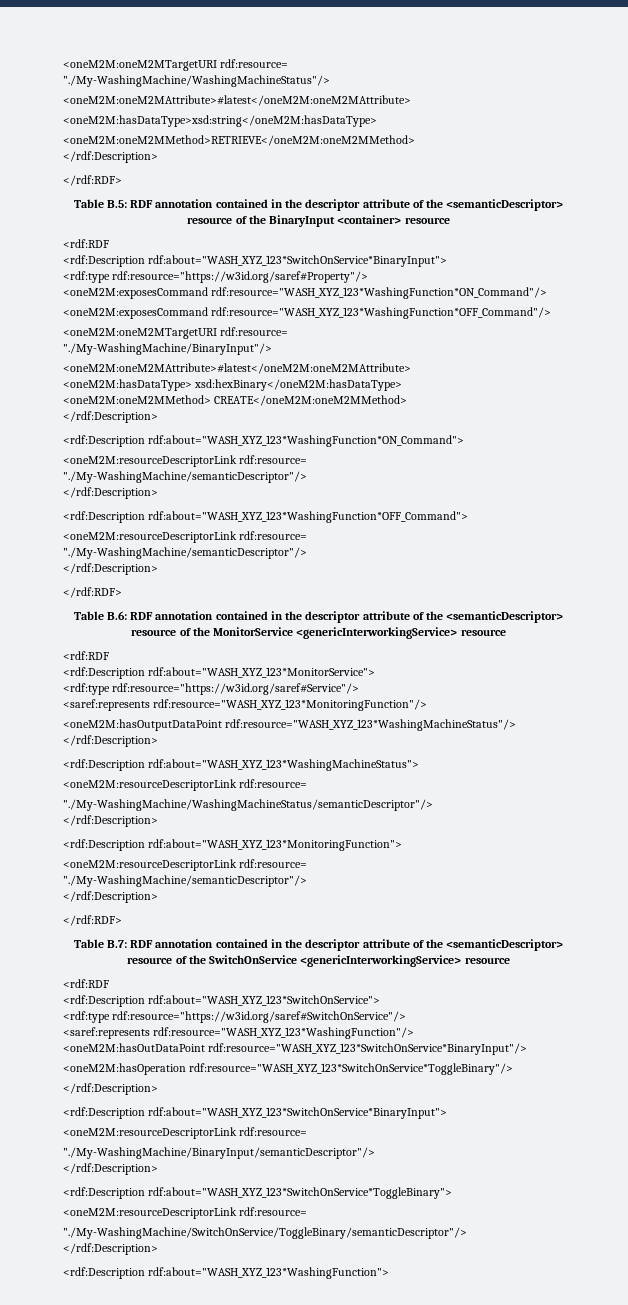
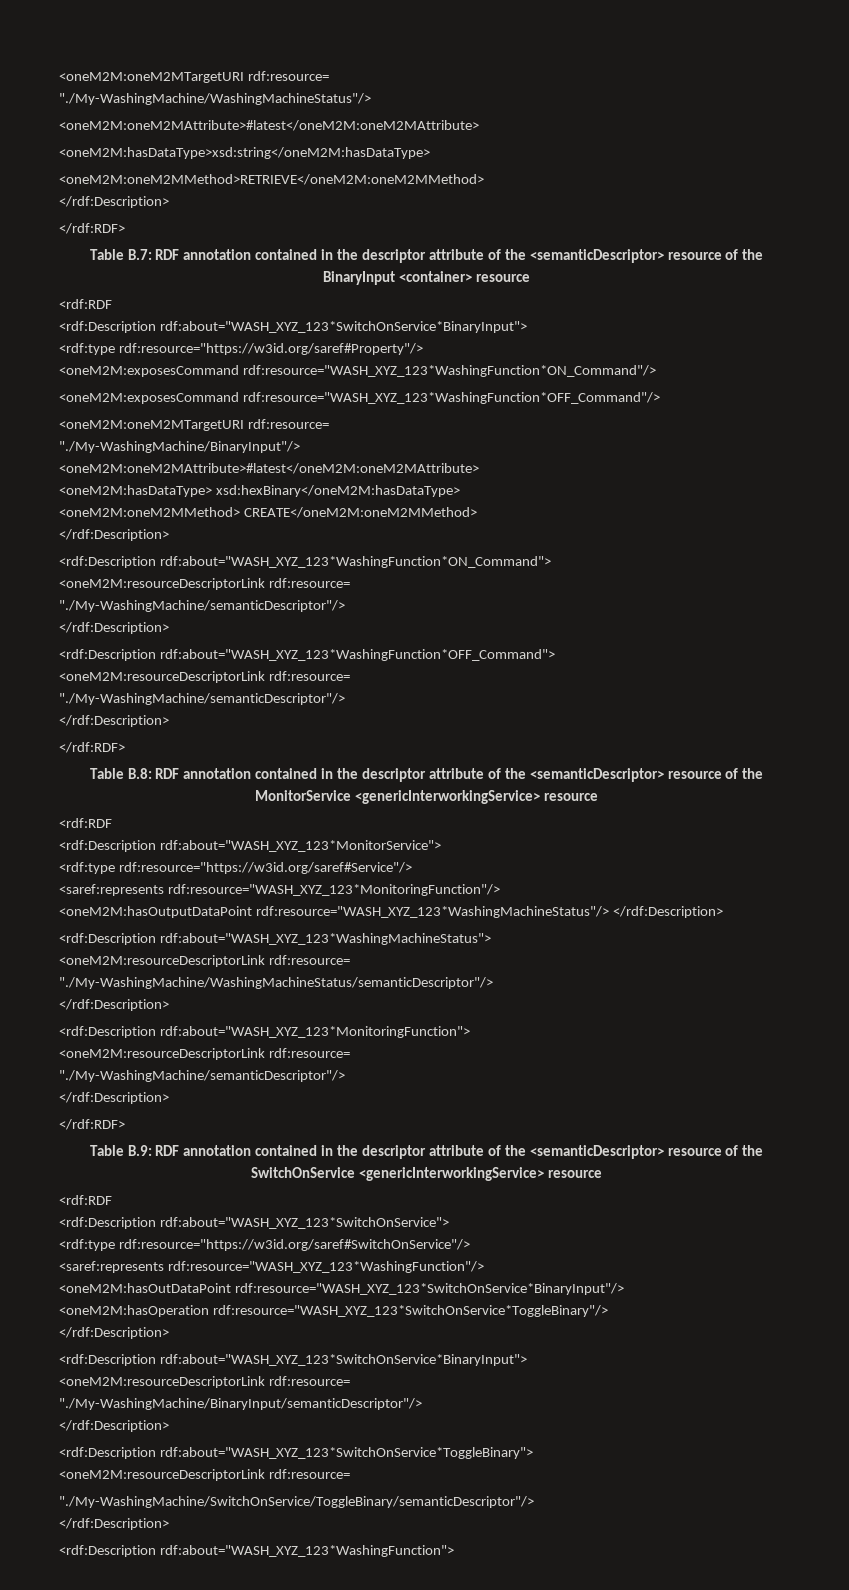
[106,200,127,208] B.5: -> [127,249,152,260] B.7:
[106,611,127,620] B.6: -> [127,768,152,779] B.8:
[106,940,127,948] B.7: -> [127,1145,152,1156] B.9:

